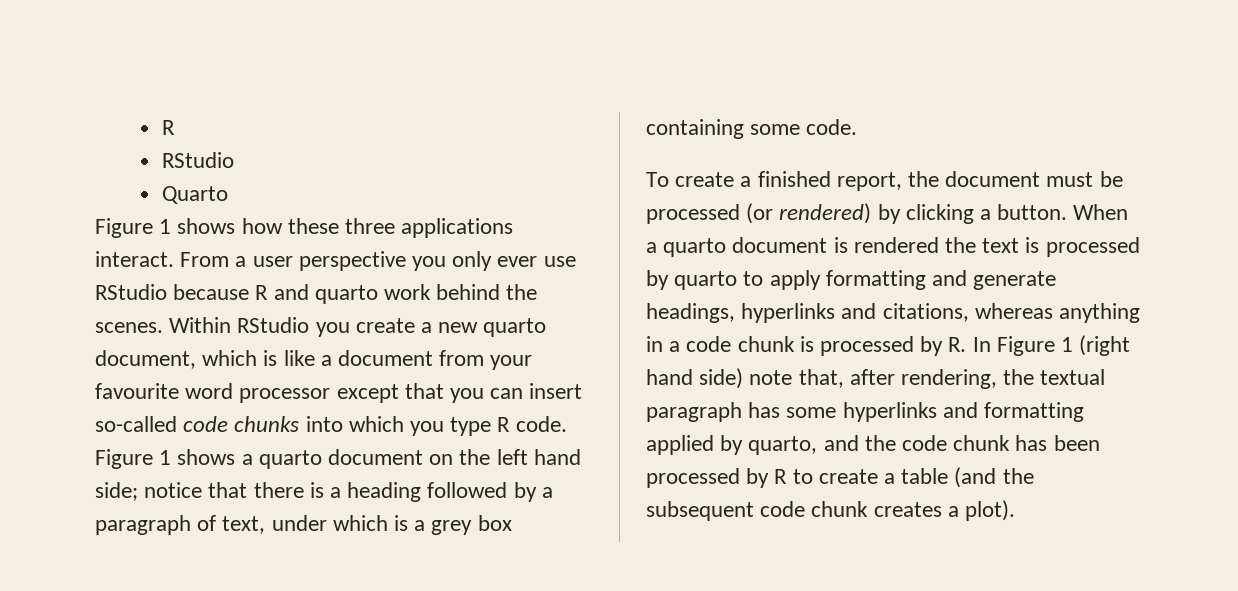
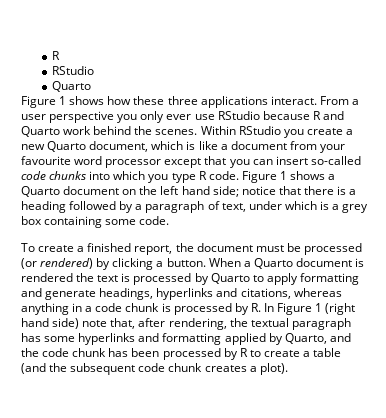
[314,285,378,304] quarto -> [21,126,60,137] Quarto
[483,318,547,337] quarto -> [47,141,87,152] Quarto
[258,450,322,469] quarto -> [21,186,60,197] Quarto
[663,238,727,257] quarto -> [253,258,293,269] Quarto
[674,271,738,290] quarto -> [210,273,250,284] Quarto
[748,436,818,455] quarto, -> [284,333,327,344] Quarto,

